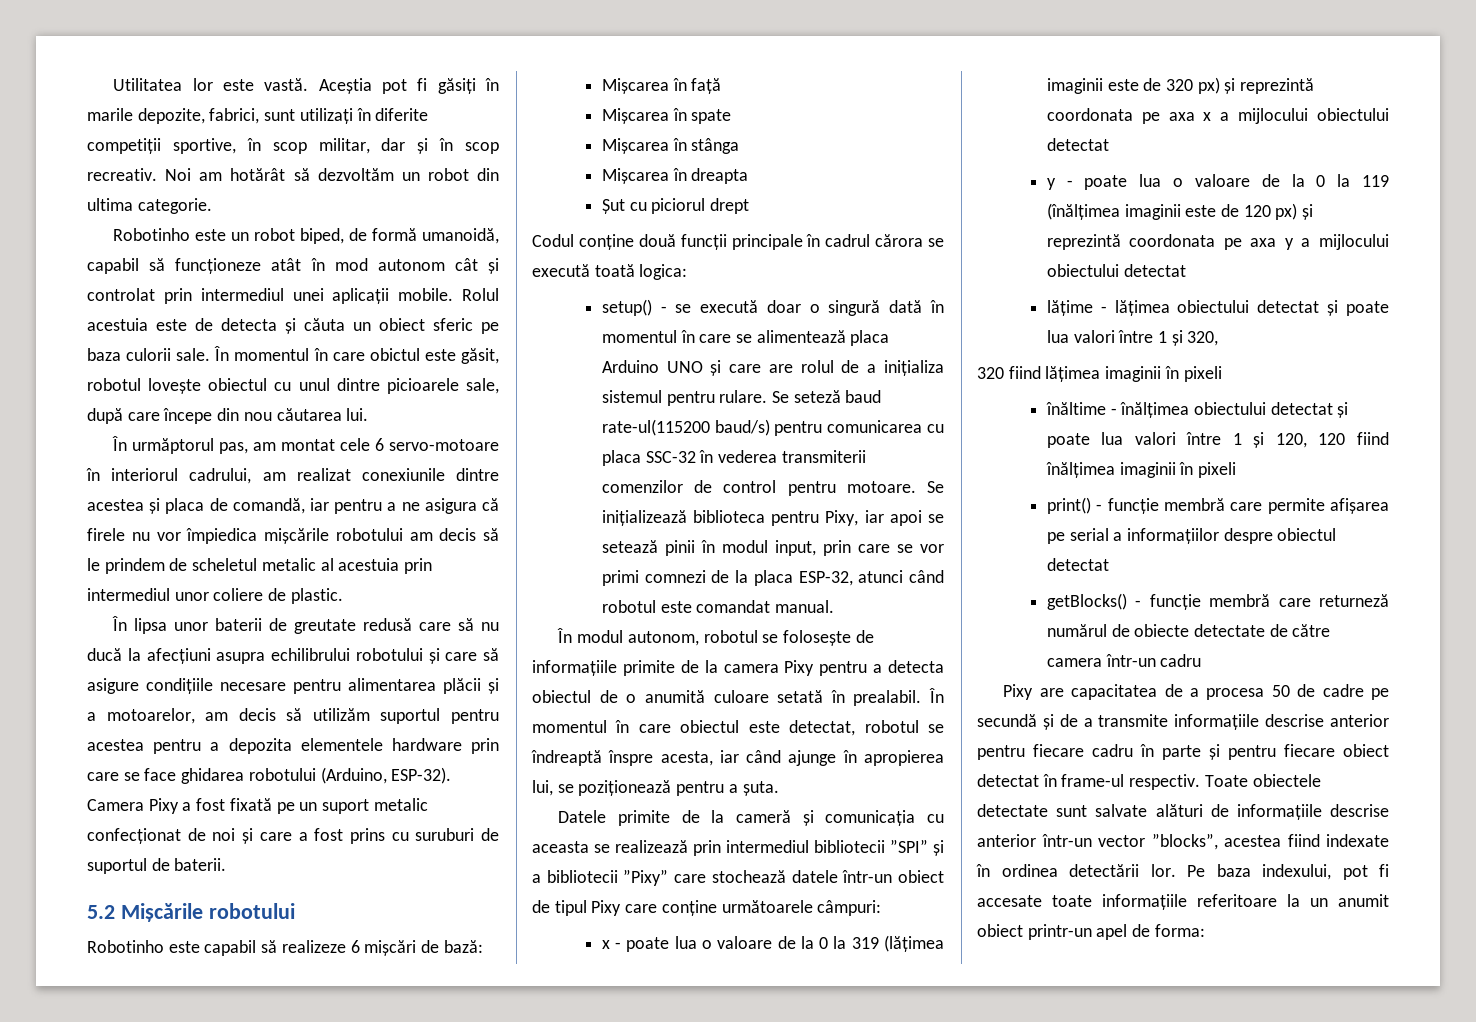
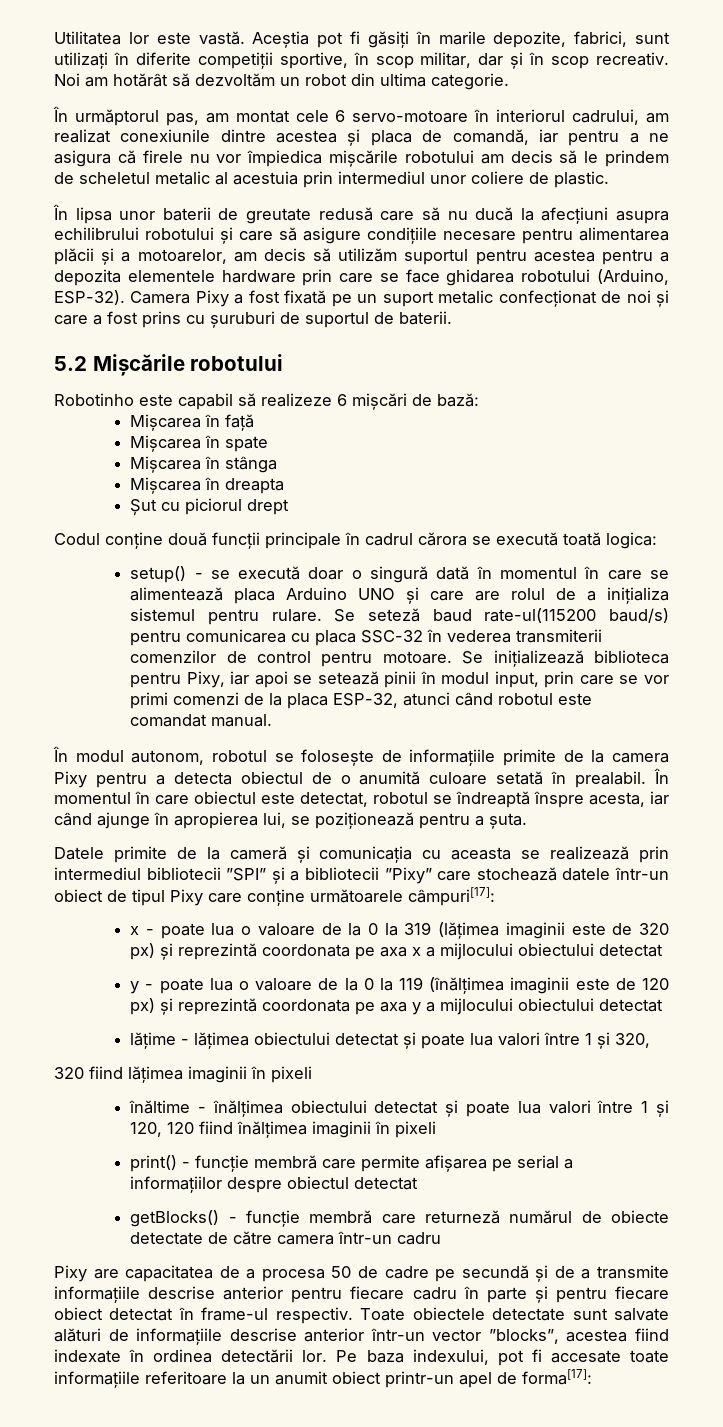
[113,228,500,244] [87,258,499,274] [87,288,499,304] [87,318,499,334] [87,346,499,364] [87,378,499,394] [87,408,369,424] // Robotinho este un robot biped, de formă umanoidă, capabil să funcționeze atât în mod autonom cât și controlat prin intermediul unei aplicații mobile. Rolul acestuia este de detecta și căuta un obiect sferic pe baza culorii sale. În momentul în care obictul este găsit, robotul lovește obiectul cu unul dintre picioarele sale, după care începe din nou căutarea lui. -> (509, 81) none
[415,828,475,841] suruburi -> [210,311,275,328] șuruburi
[644,570,706,583] comnezi -> [173,692,240,705] comenzi
[817,900,882,916] câmpuri: -> [408,887,495,906] câmpuri[17]:
[1154,924,1205,937] forma: -> [522,1369,592,1385] forma[17]:

